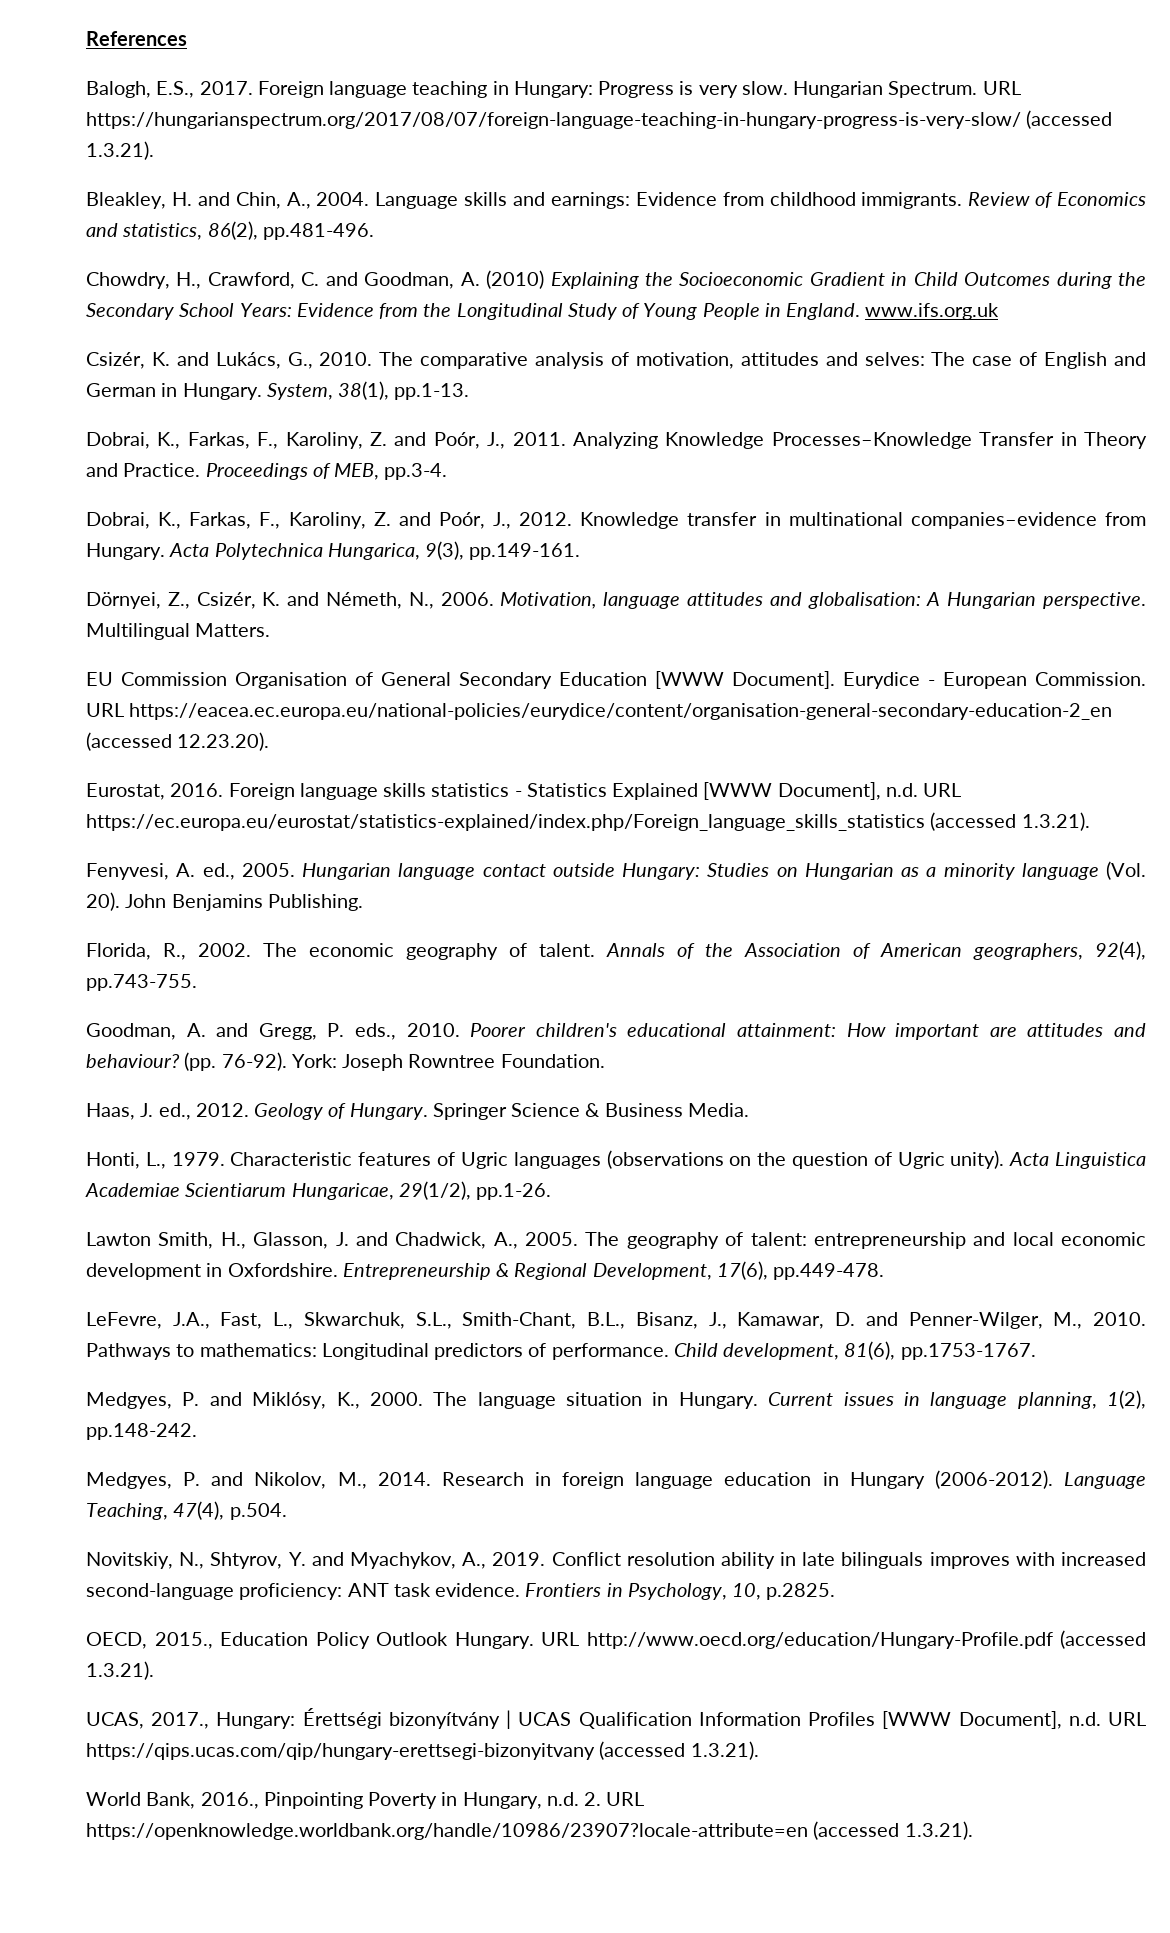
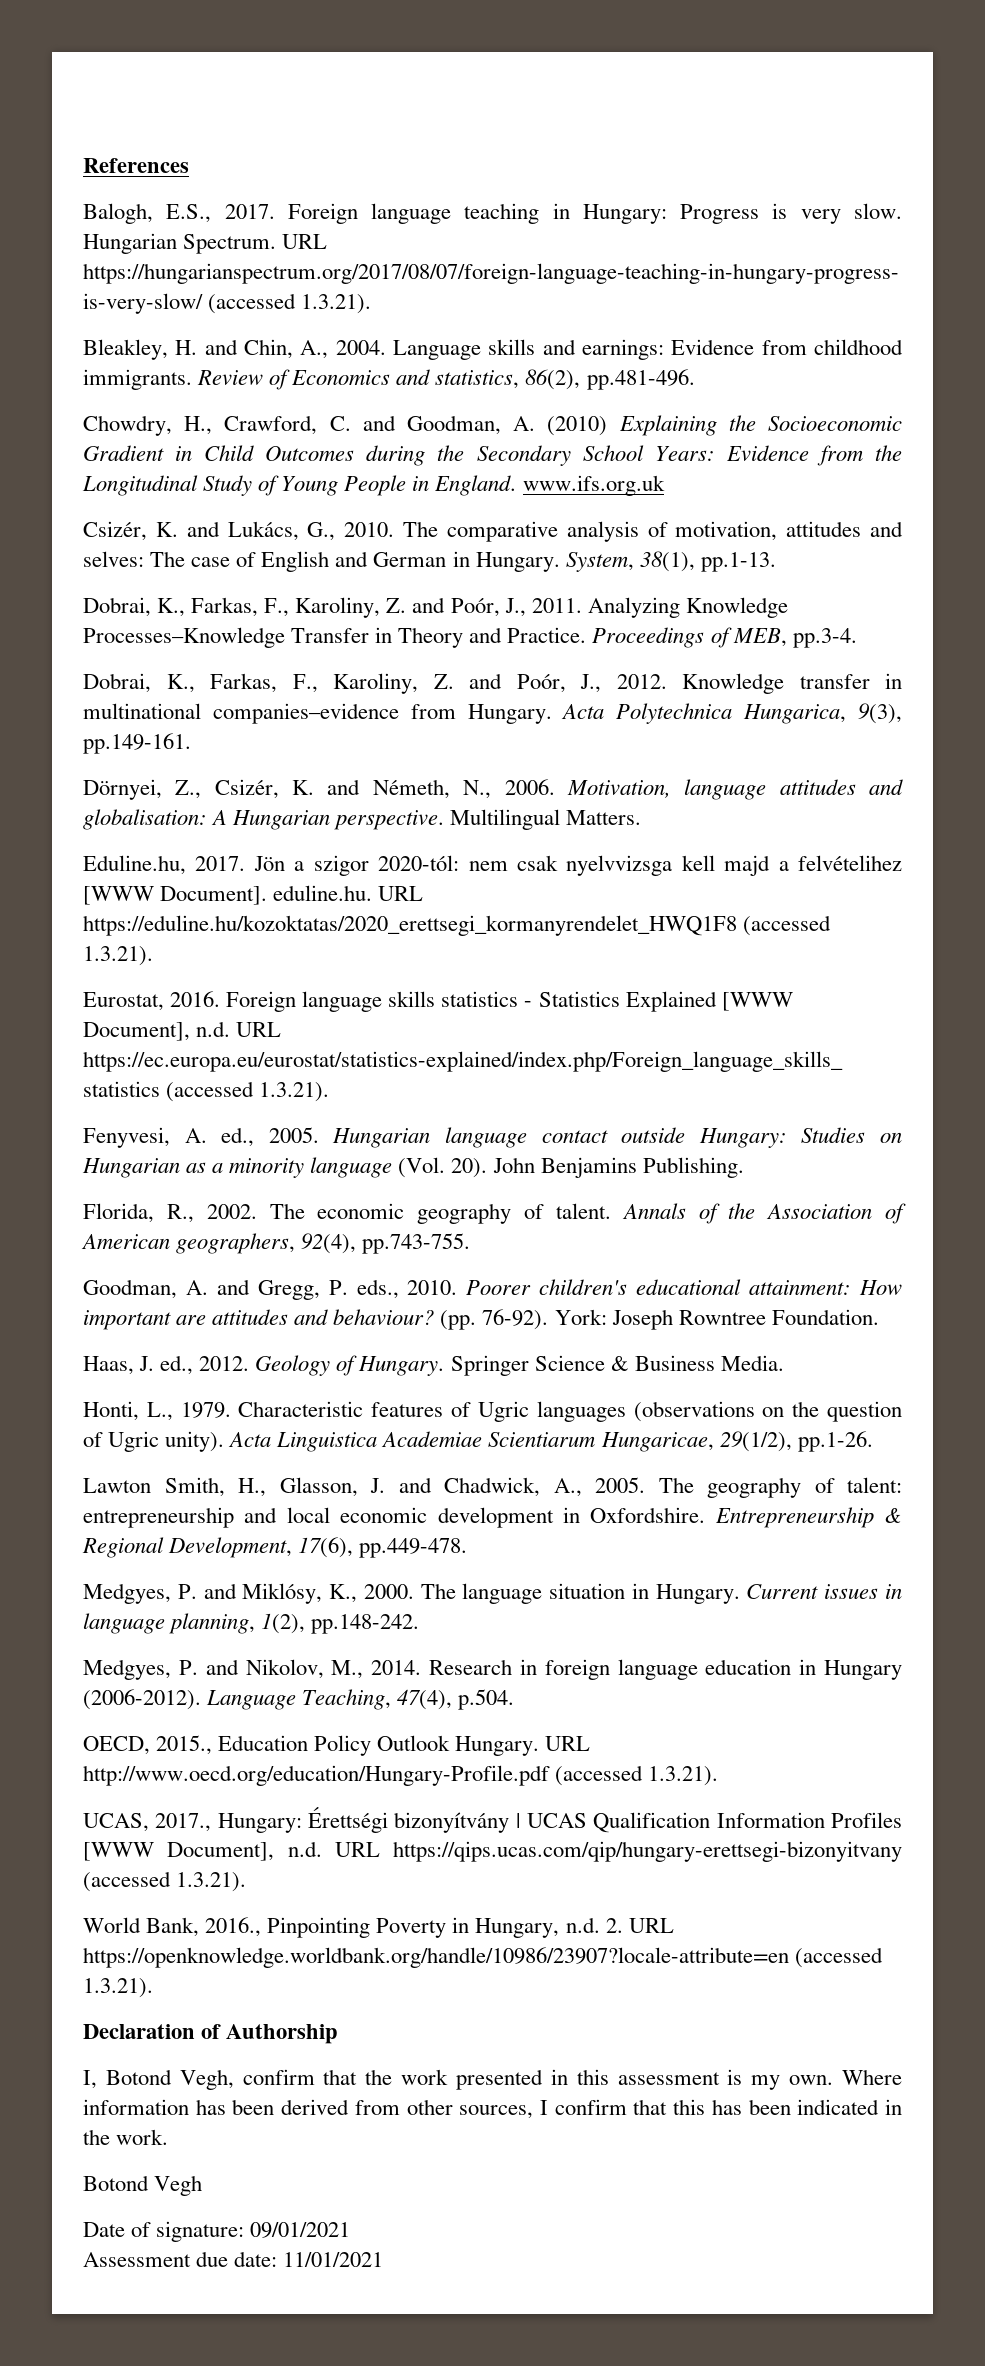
[86,671,1146,689] [86,703,1113,720] [86,732,270,751] EU Commission Organisation of General Secondary Education [WWW Document]. Eurydice - European Commission. URL https://eacea.ec.europa.eu/national-policies/eurydice/content/organisation-general-secondary-education-2_en (accessed 12.23.20). -> [83,855,902,876] [83,885,424,905] [83,915,832,936] [83,946,153,966] Eduline.hu, 2017. Jön a szigor 2020-tól: nem csak nyelvvizsga kell majd a felvételihez [WWW Document]. eduline.hu. URL https://eduline.hu/kozoktatas/2020_erettsegi_kormanyrendelet_HWQ1F8 (accessed 1.3.21).
[86,1312,1146,1329] [86,1341,1036,1360] // LeFevre, J.A., Fast, L., Skwarchuk, S.L., Smith‐Chant, B.L., Bisanz, J., Kamawar, D. and Penner‐Wilger, M., 2010. Pathways to mathematics: Longitudinal predictors of performance. Child development, 81(6), pp.1753-1767. -> (468, 1548) none
[86,1552,1146,1569] [86,1583,836,1600] // Novitskiy, N., Shtyrov, Y. and Myachykov, A., 2019. Conflict resolution ability in late bilinguals improves with increased second-language proficiency: ANT task evidence. Frontiers in Psychology, 10, p.2825. -> (515, 1699) none
(973, 1830) none -> [83,2024,339,2044] [83,2069,902,2090] [83,2099,902,2119] [83,2129,169,2145] [83,2175,203,2196] [83,2221,351,2242] [83,2251,384,2267] // Declaration of Authorship // I, Botond Vegh, confirm that the work presented in this assessment is my own. Where information has been derived from other sources, I confirm that this has been indicated in the work. // Botond Vegh // Date of signature: 09/01/2021 // Assessment due date: 11/01/2021

